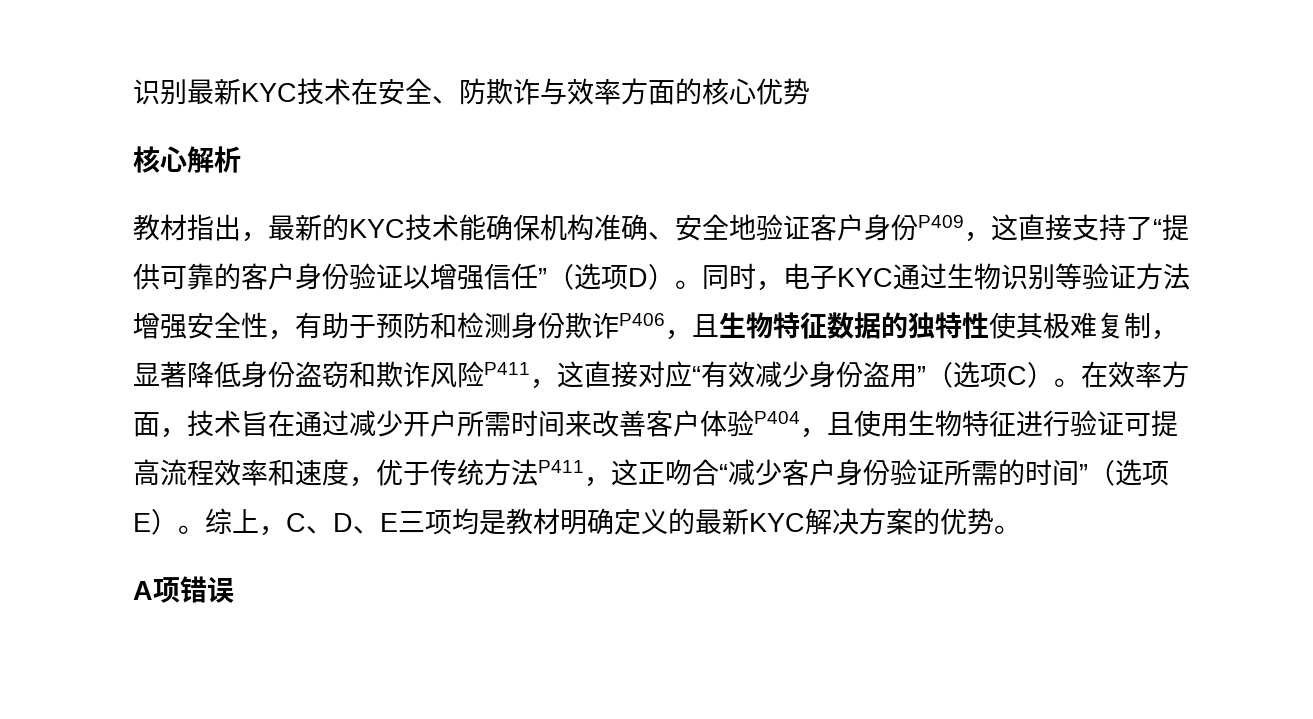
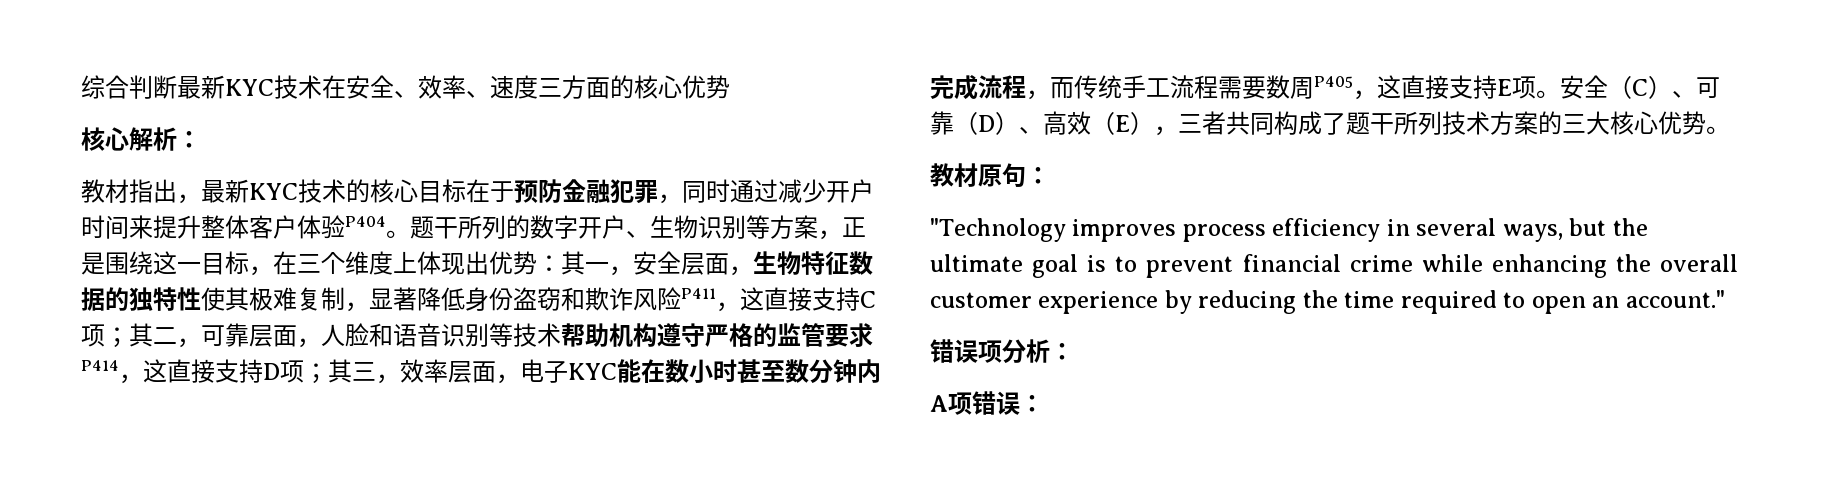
[133,79,187,105] 识别 -> [81,75,177,99] 综合判断
[459,78,621,105] 防欺诈与效率 -> [418,75,562,99] 效率、速度三
(241, 159) none -> [177,131,201,148] ：
[322,214,964,241] [964,214,1189,242] [133,263,1190,291] [133,312,665,340] [665,314,719,340] 的KYC技术能确保机构准确、安全地验证客户身份P409，这直接支持了“提供可靠的客户身份验证以增强信任”（选项D）。同时，电子KYC通过生物识别等验证方法增强安全性，有助于预防和检测身份欺诈P406，且 -> [249,179,874,204] [81,215,386,239] [386,215,866,240] [81,251,753,276] KYC技术的核心目标在于预防金融犯罪，同时通过减少开户时间来提升整体客户体验P404。题干所列的数字开户、生物识别等方案，正是围绕这一目标，在三个维度上体现出优势：其一，安全层面，
[638,361,1189,388] [133,410,800,438] [800,410,1178,438] [133,459,584,487] [584,459,1169,487] [133,508,1021,536] 对应“有效减少身份盗用”（选项C）。在效率方面，技术旨在通过减少开户所需时间来改善客户体验P404，且使用生物特征进行验证可提高流程效率和速度，优于传统方法P411，这正吻合“减少客户身份验证所需的时间”（选项E）。综上，C、D、E三项均是教材明确定义的最新KYC解决方案的优势。 -> [812,287,876,311] [81,323,873,348] [81,360,119,371] [119,359,881,384] [930,75,1353,100] [1353,75,1720,100] [930,111,1730,136] [930,163,1050,187] [930,218,1648,242] [930,254,1738,278] [930,290,1725,314] [930,339,1074,364] 支持C项；其二，可靠层面，人脸和语音识别等技术帮助机构遵守严格的监管要求P414，这直接支持D项；其三，效率层面，电子KYC能在数小时甚至数分钟内完成流程，而传统手工流程需要数周P405，这直接支持E项。安全（C）、可靠（D）、高效（E），三者共同构成了题干所列技术方案的三大核心优势。 // 教材原句： // "Technology improves process efficiency in several ways, but the ultimate goal is to prevent financial crime while enhancing the overall customer experience by reducing the time required to open an account." // 错误项分析：
(234, 590) none -> [1020,395,1044,412] ：

